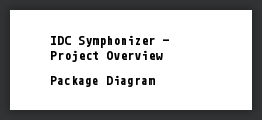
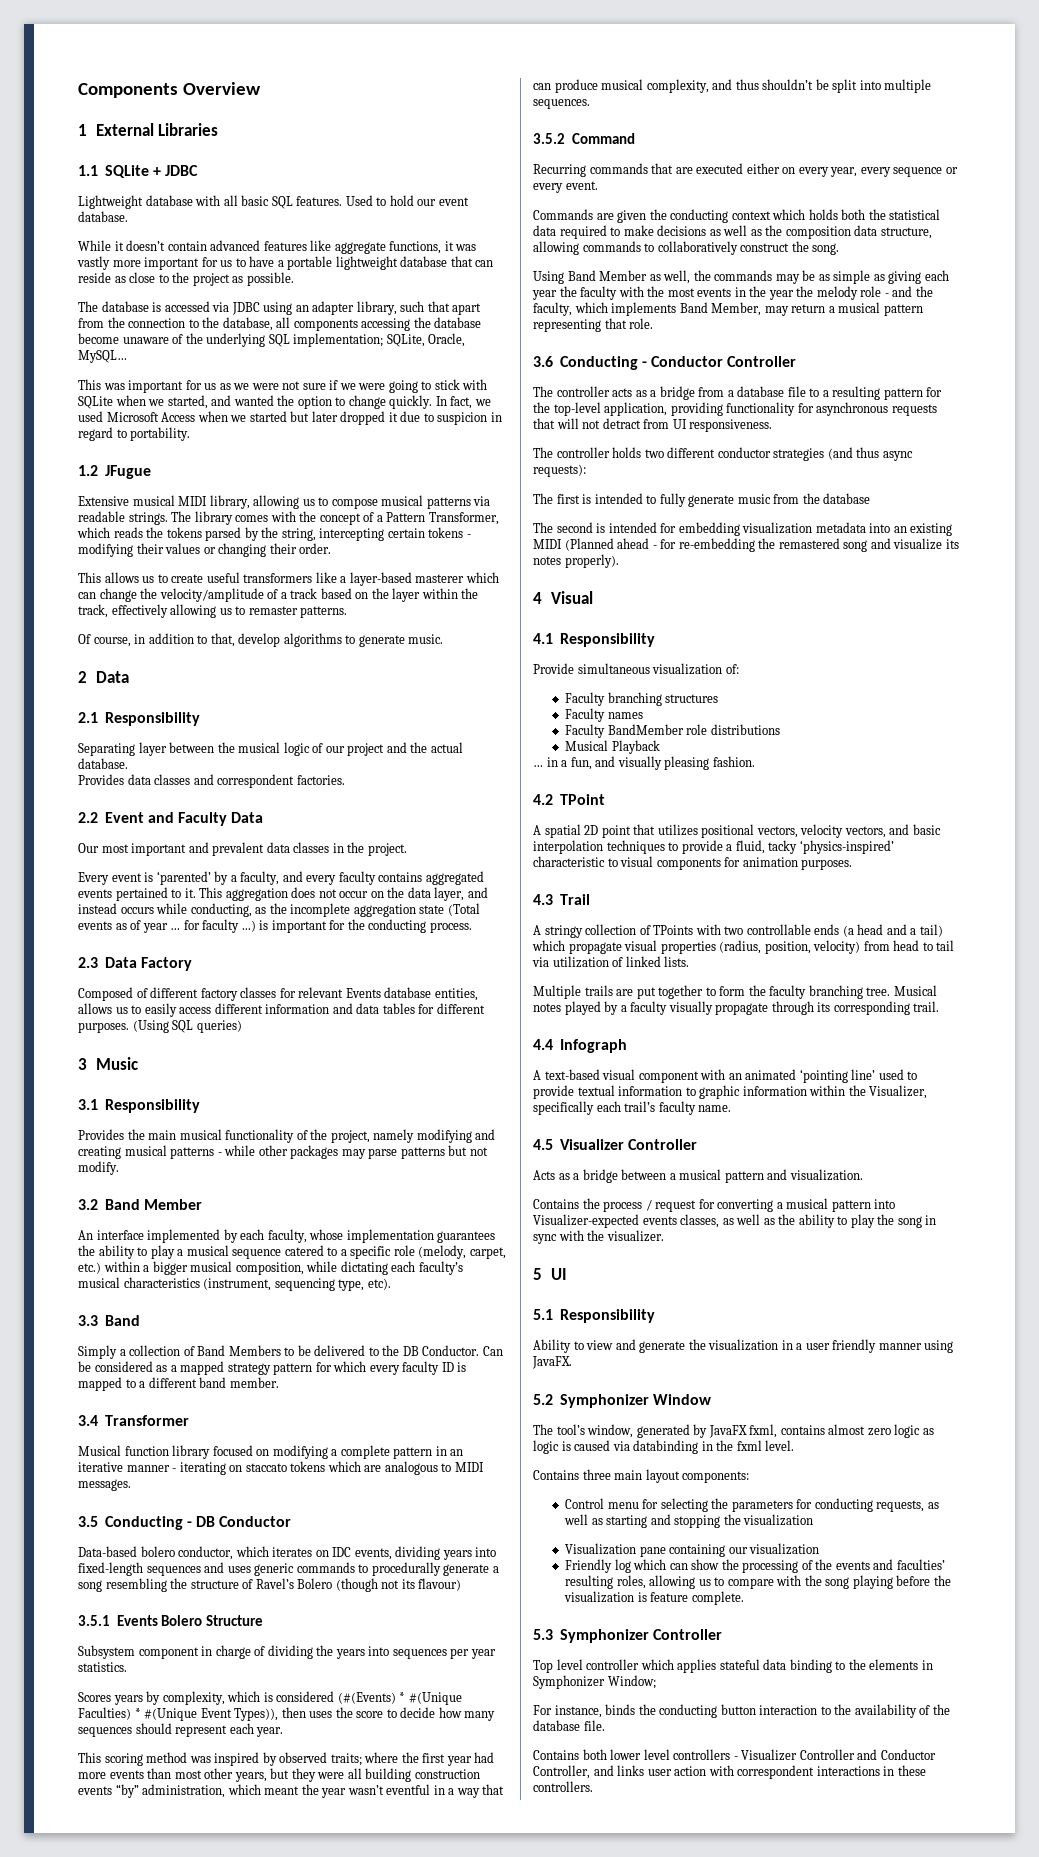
[50,35,169,48] [50,50,163,62] [50,75,155,87] IDC Symphonizer – Project Overview // Package Diagram -> [78,82,261,98] [78,123,219,136] [78,165,199,178] [78,195,469,209] [78,211,128,222] [78,240,477,254] [77,256,494,270] [78,272,294,286] [78,301,482,315] [78,317,482,331] [78,333,466,347] [78,350,127,363] [78,379,488,393] [78,395,491,409] [78,411,502,425] [78,427,191,441] [78,465,151,479] [78,495,491,509] [78,511,499,525] [77,527,471,541] [78,543,332,557] [78,572,499,586] [78,588,479,602] [78,604,348,618] [78,633,444,647] [78,671,129,683] [78,712,200,726] [78,742,463,756] [78,758,128,769] [78,774,345,788] [78,812,264,826] [78,842,407,856] [78,871,484,885] [78,887,488,901] [78,903,480,917] [78,919,472,933] [78,957,192,971] [78,987,478,1001] [78,1003,485,1017] [78,1020,242,1033] [78,1057,138,1070] [78,1099,200,1113] [78,1129,496,1143] [78,1145,488,1159] [78,1161,119,1175] [78,1199,202,1210] [78,1229,496,1243] [78,1245,506,1259] [78,1261,463,1275] [78,1277,391,1291] [78,1315,140,1326] [78,1345,503,1359] [78,1361,467,1375] [78,1377,279,1391] [78,1415,189,1426] [78,1445,464,1459] [78,1461,484,1475] [78,1479,131,1491] [78,1516,292,1530] [78,1546,497,1560] [78,1562,499,1576] [78,1578,462,1592] [78,1615,264,1626] [78,1645,496,1659] [78,1662,127,1672] [78,1691,462,1705] [78,1707,496,1721] [78,1723,284,1737] [78,1752,495,1766] [78,1768,480,1782] [78,1784,505,1798] [533,79,932,93] [533,99,590,109] [533,133,635,144] [533,163,958,177] [533,181,598,193] [533,209,941,223] [533,225,932,239] [533,241,840,255] [533,270,949,284] [532,286,933,300] [533,302,923,316] [533,318,654,332] [533,356,797,370] [533,386,943,400] [533,402,937,416] [533,418,773,432] [533,447,913,461] [533,464,586,477] [533,493,871,507] [533,522,953,536] [533,538,959,552] [533,554,619,568] [533,591,593,604] [533,633,655,647] [533,663,739,675] [565,692,719,706] [565,708,643,722] [565,724,780,738] [565,740,660,754] [533,756,755,770] [533,794,605,805] [533,824,941,838] [533,840,894,854] [533,856,853,870] [533,894,590,905] [533,924,943,938] [532,940,955,954] [532,956,690,968] [533,985,937,999] [533,1001,940,1015] [533,1039,627,1053] [533,1069,918,1083] [533,1085,928,1099] [533,1101,732,1115] [533,1139,697,1150] [533,1169,863,1183] [533,1198,896,1212] [533,1214,937,1228] [533,1230,664,1244] [533,1268,567,1280] [533,1309,655,1323] [533,1339,954,1353] [532,1356,572,1369] [533,1394,711,1408] [533,1424,934,1438] [533,1440,795,1454] [533,1469,750,1483] [565,1498,939,1512] [564,1514,814,1528] [565,1543,820,1557] [565,1559,945,1573] [565,1575,951,1589] [564,1591,744,1605] [533,1629,722,1643] [533,1659,933,1673] [533,1675,656,1689] [533,1704,950,1718] [533,1720,605,1731] [533,1749,936,1761] [533,1765,926,1779] [533,1781,593,1792] Components Overview // 1 External Libraries // 1.1 SQLite + JDBC // Lightweight database with all basic SQL features. Used to hold our event database. // While it doesn’t contain advanced features like aggregate functions, it was vastly more important for us to have a portable lightweight database that can reside as close to the project as possible. // The database is accessed via JDBC using an adapter library, such that apart from the connection to the database, all components accessing the database become unaware of the underlying SQL implementation; SQLite, Oracle, MySQL… // This was important for us as we were not sure if we were going to stick with SQLite when we started, and wanted the option to change quickly. In fact, we used Microsoft Access when we started but later dropped it due to suspicion in regard to portability. // 1.2 JFugue // Extensive musical MIDI library, allowing us to compose musical patterns via readable strings. The library comes with the concept of a Pattern Transformer, which reads the tokens parsed by the string, intercepting certain tokens - modifying their values or changing their order. // This allows us to create useful transformers like a layer-based masterer which can change the velocity/amplitude of a track based on the layer within the track, effectively allowing us to remaster patterns. // Of course, in addition to that, develop algorithms to generate music. // 2 Data // 2.1 Responsibility // Separating layer between the musical logic of our project and the actual database. // Provides data classes and correspondent factories. // 2.2 Event and Faculty Data // Our most important and prevalent data classes in the project. // Every event is ‘parented’ by a faculty, and every faculty contains aggregated events pertained to it. This aggregation does not occur on the data layer, and instead occurs while conducting, as the incomplete aggregation state (Total events as of year … for faculty ...) is important for the conducting process. // 2.3 Data Factory // Composed of different factory classes for relevant Events database entities, allows us to easily access different information and data tables for different purposes. (Using SQL queries) // 3 Music // 3.1 Responsibility // Provides the main musical functionality of the project, namely modifying and creating musical patterns - while other packages may parse patterns but not modify. // 3.2 Band Member // An interface implemented by each faculty, whose implementation guarantees the ability to play a musical sequence catered to a specific role (melody, carpet, etc.) within a bigger musical composition, while dictating each faculty’s musical characteristics (instrument, sequencing type, etc). // 3.3 Band // Simply a collection of Band Members to be delivered to the DB Conductor. Can be considered as a mapped strategy pattern for which every faculty ID is mapped to a different band member. // 3.4 Transformer // Musical function library focused on modifying a complete pattern in an iterative manner - iterating on staccato tokens which are analogous to MIDI messages. // 3.5 Conducting - DB Conductor // Data-based bolero conductor, which iterates on IDC events, dividing years into fixed-length sequences and uses generic commands to procedurally generate a song resembling the structure of Ravel’s Bolero (though not its flavour) // 3.5.1 Events Bolero Structure // Subsystem component in charge of dividing the years into sequences per year statistics. // Scores years by complexity, which is considered (#(Events) * #(Unique Faculties) * #(Unique Event Types)), then uses the score to decide how many sequences should represent each year. // This scoring method was inspired by observed traits; where the first year had more events than most other years, but they were all building construction events “by” administration, which meant the year wasn’t eventful in a way that can produce musical complexity, and thus shouldn’t be split into multiple sequences. // 3.5.2 Command // Recurring commands that are executed either on every year, every sequence or every event. // Commands are given the conducting context which holds both the statistical data required to make decisions as well as the composition data structure, allowing commands to collaboratively construct the song. // Using Band Member as well, the commands may be as simple as giving each year the faculty with the most events in the year the melody role - and the faculty, which implements Band Member, may return a musical pattern representing that role. // 3.6 Conducting - Conductor Controller // The controller acts as a bridge from a database file to a resulting pattern for the top-level application, providing functionality for asynchronous requests that will not detract from UI responsiveness. // The controller holds two different conductor strategies (and thus async requests): // The first is intended to fully generate music from the database // The second is intended for embedding visualization metadata into an existing MIDI (Planned ahead - for re-embedding the remastered song and visualize its notes properly). // 4 Visual // 4.1 Responsibility // Provide simultaneous visualization of: // Faculty branching structures // Faculty names // Faculty BandMember role distributions // Musical Playback // … in a fun, and visually pleasing fashion. // 4.2 TPoint // A spatial 2D point that utilizes positional vectors, velocity vectors, and basic interpolation techniques to provide a fluid, tacky ‘physics-inspired’ characteristic to visual components for animation purposes. // 4.3 Trail // A stringy collection of TPoints with two controllable ends (a head and a tail) which propagate visual properties (radius, position, velocity) from head to tail via utilization of linked lists. // Multiple trails are put together to form the faculty branching tree. Musical notes played by a faculty visually propagate through its corresponding trail. // 4.4 Infograph // A text-based visual component with an animated ‘pointing line’ used to provide textual information to graphic information within the Visualizer, specifically each trail’s faculty name. // 4.5 Visualizer Controller // Acts as a bridge between a musical pattern and visualization. // Contains the process / request for converting a musical pattern into Visualizer-expected events classes, as well as the ability to play the song in sync with the visualizer. // 5 UI // 5.1 Responsibility // Ability to view and generate the visualization in a user friendly manner using JavaFX. // 5.2 Symphonizer Window // The tool’s window, generated by JavaFX fxml, contains almost zero logic as logic is caused via databinding in the fxml level. // Contains three main layout components: // Control menu for selecting the parameters for conducting requests, as well as starting and stopping the visualization // Visualization pane containing our visualization // Friendly log which can show the processing of the events and faculties’ resulting roles, allowing us to compare with the song playing before the visualization is feature complete. // 5.3 Symphonizer Controller // Top level controller which applies stateful data binding to the elements in Symphonizer Window; // For instance, binds the conducting button interaction to the availability of the database file. // Contains both lower level controllers - Visualizer Controller and Conductor Controller, and links user action with correspondent interactions in these controllers.

